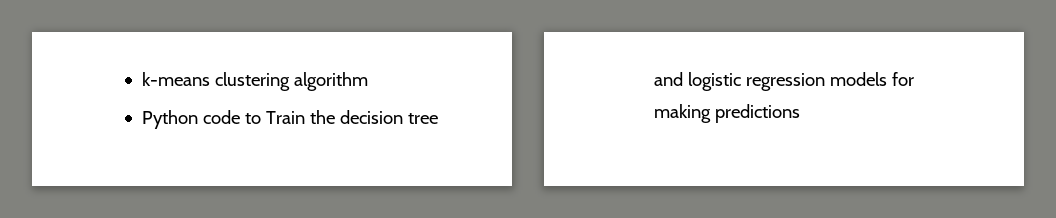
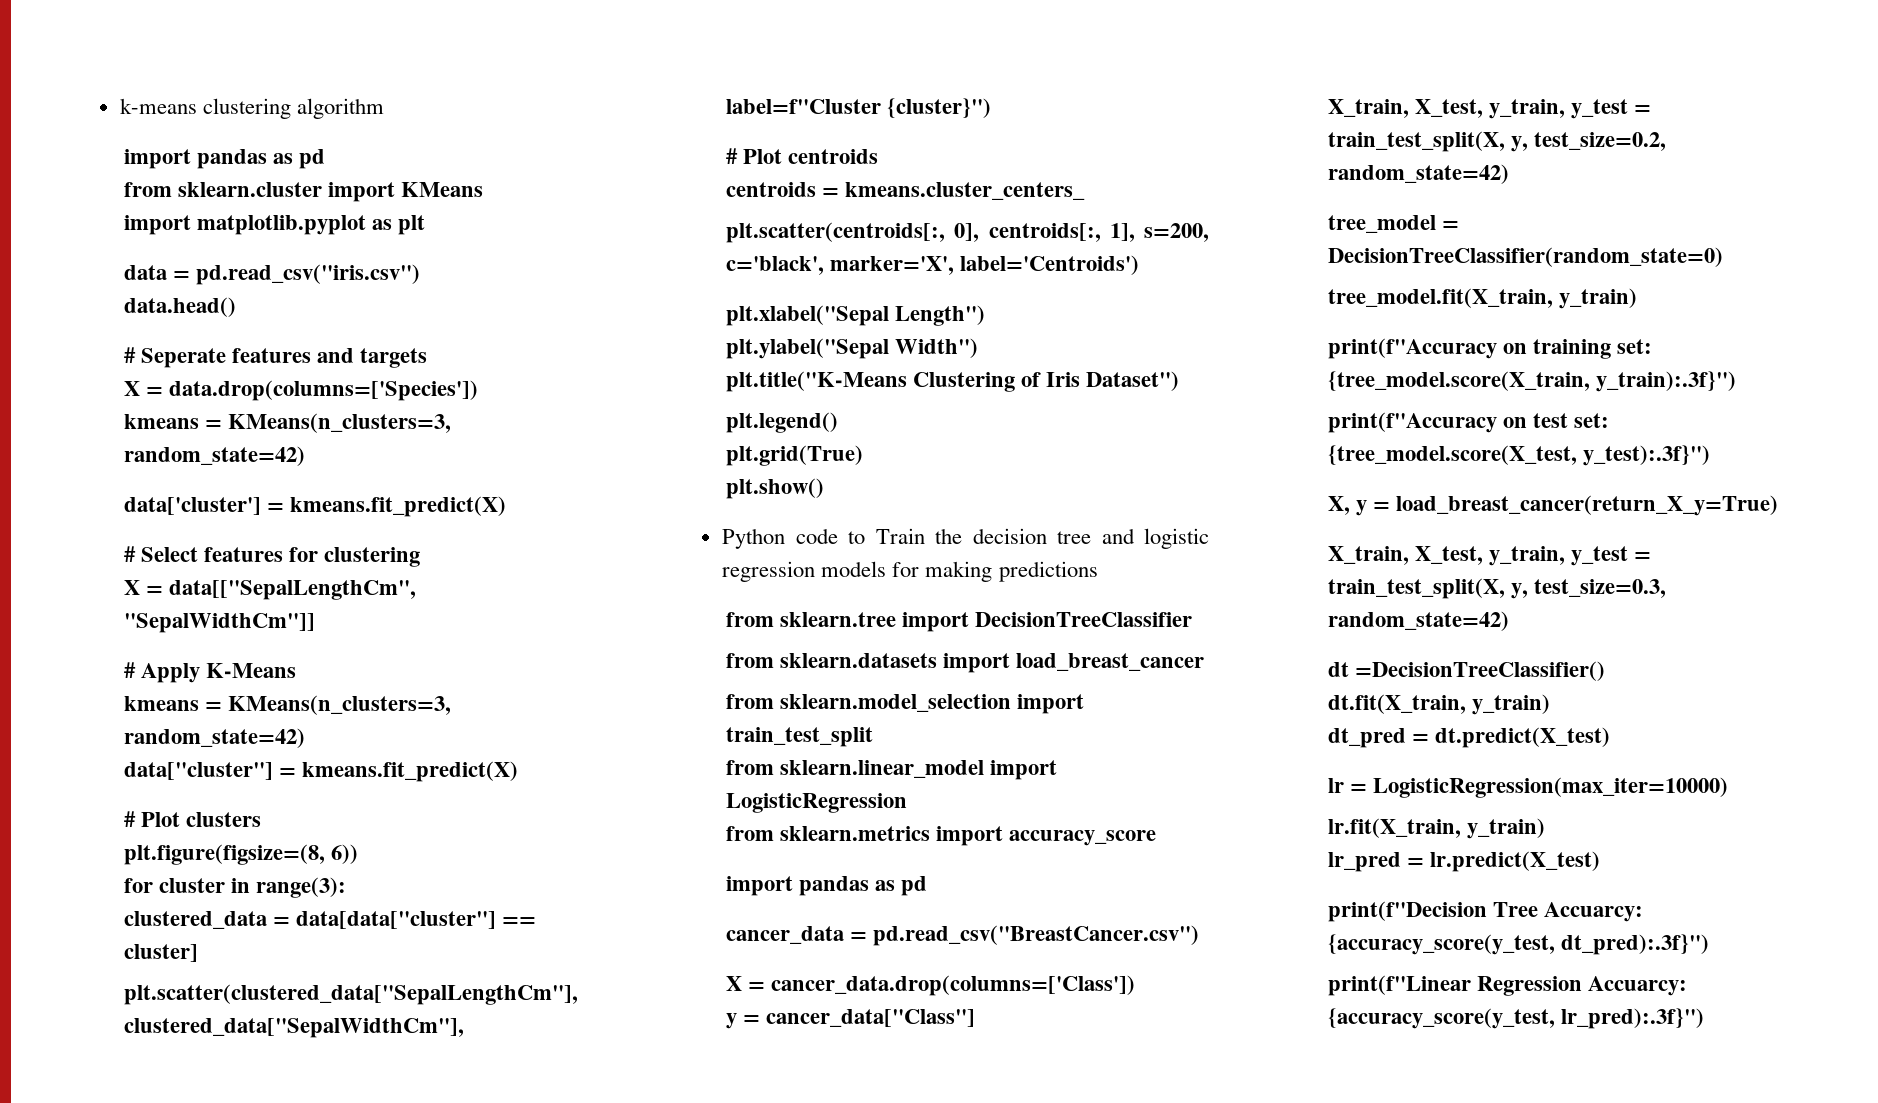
(368, 81) none -> [124,149,326,169] [124,182,484,202] [124,215,426,235] [124,264,421,285] [124,297,237,317] [124,347,428,368] [124,380,479,401] [124,413,452,433] [124,446,306,466] [124,496,507,517] [124,546,421,567] [124,580,417,600] [124,613,316,633] [124,662,297,683] [124,695,452,715] [124,728,306,748] [124,761,519,782] [124,811,262,827] [124,844,359,865] [124,877,347,898] [124,911,537,929] [124,944,199,962] [124,984,579,1005] [124,1018,465,1038] [726,98,992,118] [726,148,879,164] [726,182,1086,200] [726,222,1209,243] [726,255,1140,275] [726,305,986,326] [726,338,979,359] [726,371,1180,392] [726,412,839,433] [726,445,864,466] [726,478,825,499] // import pandas as pd // from sklearn.cluster import KMeans // import matplotlib.pyplot as plt // data = pd.read_csv("iris.csv") // data.head() // # Seperate features and targets // X = data.drop(columns=['Species']) // kmeans = KMeans(n_clusters=3, random_state=42) // data['cluster'] = kmeans.fit_predict(X) // # Select features for clustering // X = data[["SepalLengthCm", "SepalWidthCm"]] // # Apply K-Means // kmeans = KMeans(n_clusters=3, random_state=42) // data["cluster"] = kmeans.fit_predict(X) // # Plot clusters // plt.figure(figsize=(8, 6)) // for cluster in range(3): // clustered_data = data[data["cluster"] == cluster] // plt.scatter(clustered_data["SepalLengthCm"], clustered_data["SepalWidthCm"], label=f"Cluster {cluster}") // # Plot centroids // centroids = kmeans.cluster_centers_ // plt.scatter(centroids[:, 0], centroids[:, 1], s=200, c='black', marker='X', label='Centroids') // plt.xlabel("Sepal Length") // plt.ylabel("Sepal Width") // plt.title("K-Means Clustering of Iris Dataset") // plt.legend() // plt.grid(True) // plt.show()
(800, 113) none -> [726,612,1193,632] [726,653,1205,673] [726,694,1085,714] [726,727,874,747] [726,760,1058,780] [726,793,908,813] [726,826,1157,846] [726,876,928,896] [726,925,1200,946] [726,975,1136,996] [726,1009,976,1029] [1328,99,1652,119] [1328,131,1667,152] [1328,164,1510,184] [1328,215,1460,233] [1328,247,1724,267] [1328,288,1638,309] [1328,338,1653,359] [1328,371,1737,392] [1328,412,1610,433] [1328,445,1711,466] [1328,495,1779,516] [1328,546,1652,566] [1328,578,1667,599] [1328,611,1510,631] [1328,661,1606,681] [1328,694,1551,715] [1328,727,1611,748] [1328,777,1729,798] [1328,818,1546,839] [1328,851,1601,872] [1328,901,1644,922] [1328,934,1710,955] [1328,975,1688,996] [1328,1008,1705,1029] // from sklearn.tree import DecisionTreeClassifier // from sklearn.datasets import load_breast_cancer // from sklearn.model_selection import train_test_split // from sklearn.linear_model import LogisticRegression // from sklearn.metrics import accuracy_score // import pandas as pd // cancer_data = pd.read_csv("BreastCancer.csv") // X = cancer_data.drop(columns=['Class']) // y = cancer_data["Class"] // X_train, X_test, y_train, y_test = train_test_split(X, y, test_size=0.2, random_state=42) // tree_model = DecisionTreeClassifier(random_state=0) // tree_model.fit(X_train, y_train) // print(f"Accuracy on training set: {tree_model.score(X_train, y_train):.3f}") // print(f"Accuracy on test set: {tree_model.score(X_test, y_test):.3f}") // X, y = load_breast_cancer(return_X_y=True) // X_train, X_test, y_train, y_test = train_test_split(X, y, test_size=0.3, random_state=42) // dt =DecisionTreeClassifier() // dt.fit(X_train, y_train) // dt_pred = dt.predict(X_test) // lr = LogisticRegression(max_iter=10000) // lr.fit(X_train, y_train) // lr_pred = lr.predict(X_test) // print(f"Decision Tree Accuarcy: {accuracy_score(y_test, dt_pred):.3f}") // print(f"Linear Regression Accuarcy: {accuracy_score(y_test, lr_pred):.3f}")

